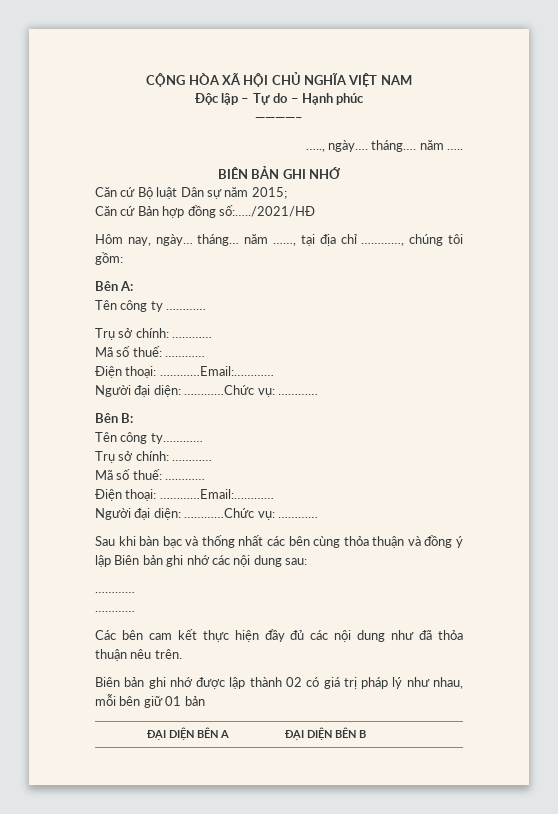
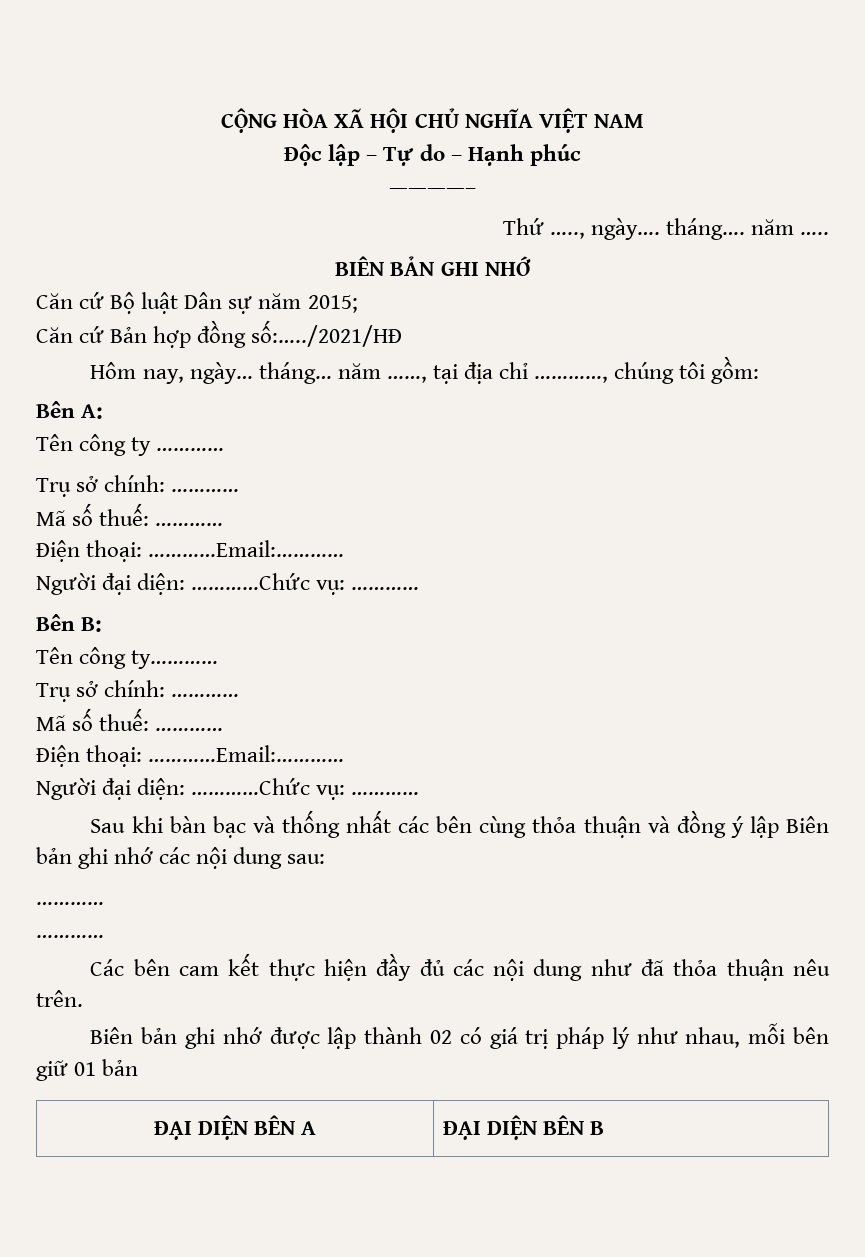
(303, 119) none -> [502,218,544,235] Thứ

